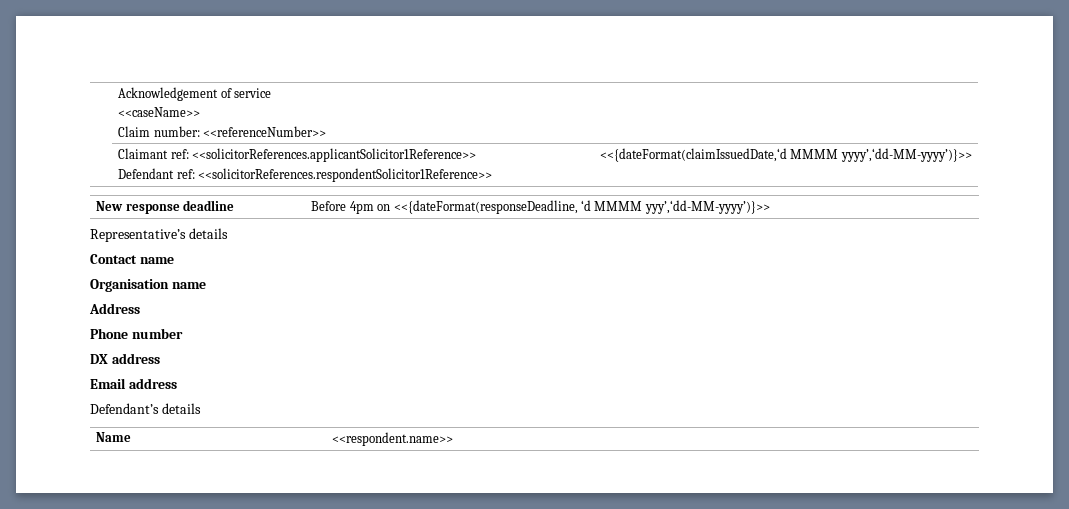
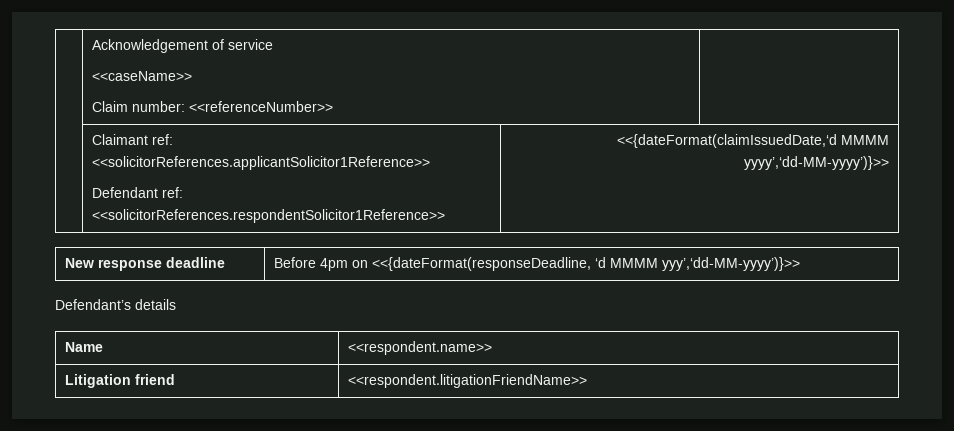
[90,228,228,242] [90,254,174,264] [90,279,206,292] [89,303,140,314] [90,328,183,339] [90,353,160,364] [90,378,177,389] // Representative’s details // Contact name // Organisation name // Address // Phone number // DX address // Email address -> (801, 264) none
(454, 439) none -> [65,374,176,388] [348,374,588,388] // Litigation friend | <<respondent.litigationFriendName>>

